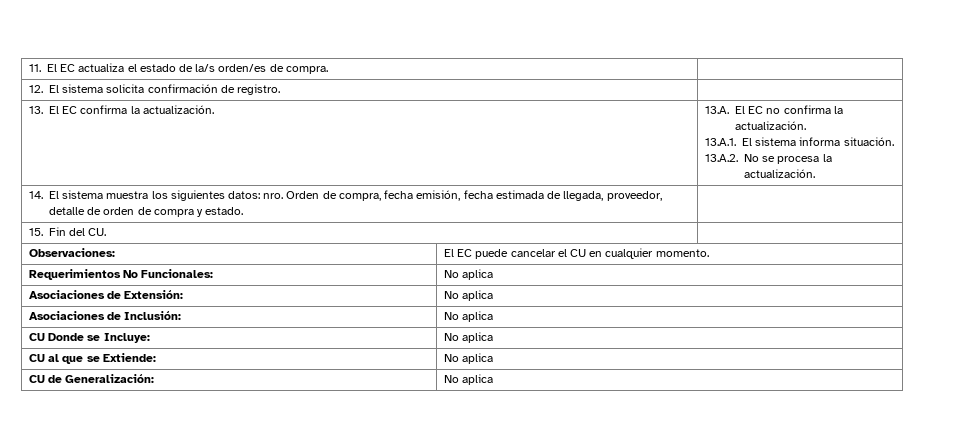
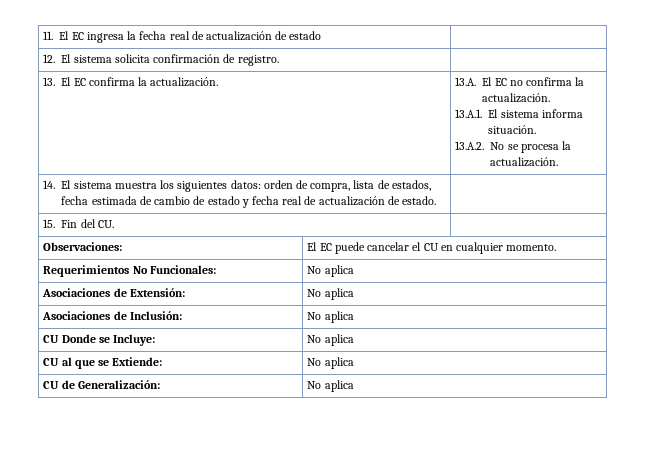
[78,63,328,74] actualiza el estado de la/s orden/es de compra. -> [86,31,322,43] ingresa la fecha real de actualización de estado
[263,190,662,201] [48,207,204,217] nro. Orden de compra, fecha emisión, fecha estimada de llegada, proveedor, detalle de orden de compra y -> [263,180,431,192] [61,196,400,208] orden de compra, lista de estados, fecha estimada de cambio de estado y fecha real de actualización de

